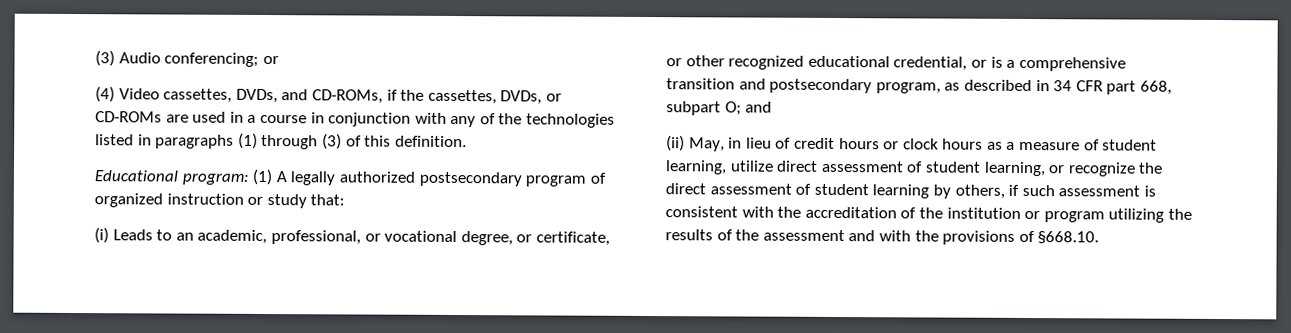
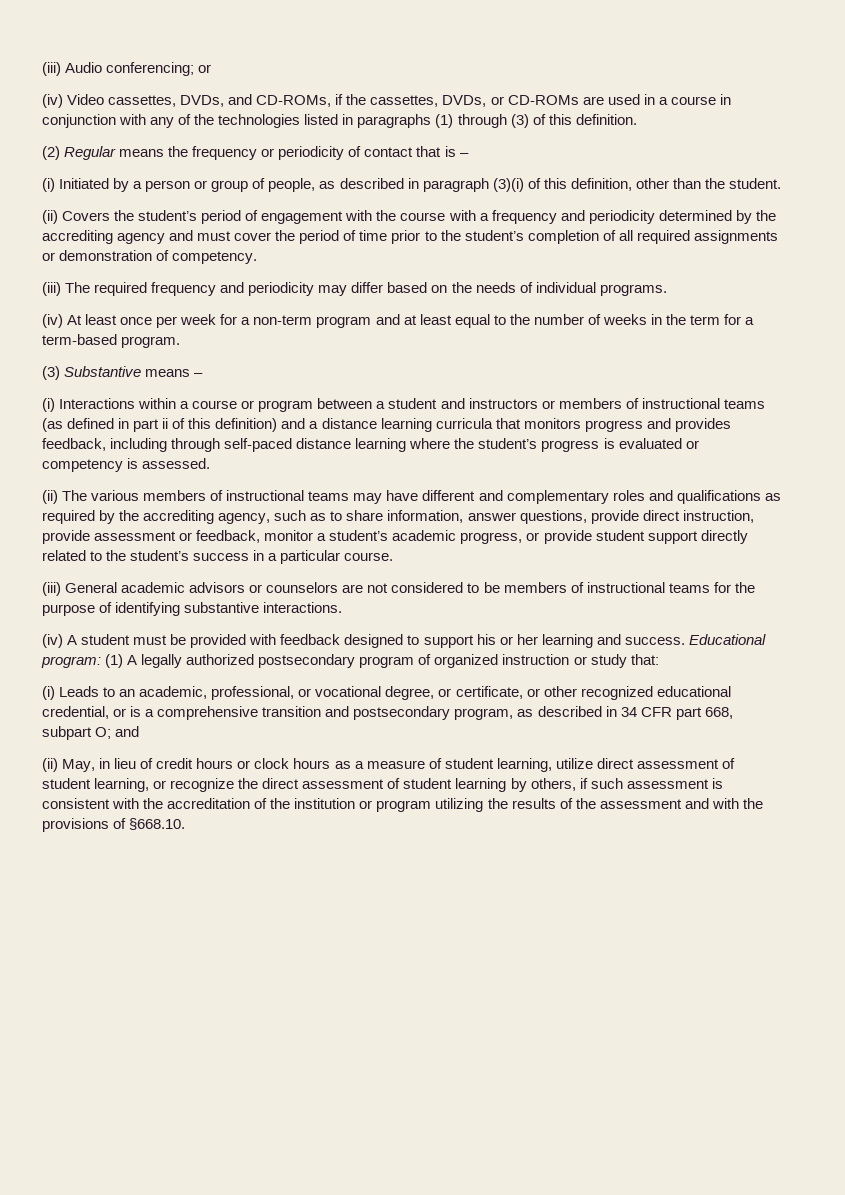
[95,50,115,67] (3) -> [42,62,61,76] (iii)
[95,86,115,103] (4) -> [42,94,63,108] (iv)
(467, 141) none -> [42,146,469,160] [42,178,781,192] [42,210,776,224] [42,230,778,244] [42,250,258,264] [42,282,667,296] [42,314,755,328] [42,334,181,348] [42,366,204,380] [42,398,765,412] [42,418,731,432] [42,438,699,452] [42,458,211,472] [42,490,781,504] [42,510,754,524] [42,530,748,544] [42,550,394,564] [42,582,755,596] [42,602,343,616] [42,634,685,648] (2) Regular means the frequency or periodicity of contact that is – // (i) Initiated by a person or group of people, as described in paragraph (3)(i) of this definition, other than the student. // (ii) Covers the student’s period of engagement with the course with a frequency and periodicity determined by the accrediting agency and must cover the period of time prior to the student’s completion of all required assignments or demonstration of competency. // (iii) The required frequency and periodicity may differ based on the needs of individual programs. // (iv) At least once per week for a non-term program and at least equal to the number of weeks in the term for a term-based program. // (3) Substantive means – // (i) Interactions within a course or program between a student and instructors or members of instructional teams (as defined in part ii of this definition) and a distance learning curricula that monitors progress and provides feedback, including through self-paced distance learning where the student’s progress is evaluated or competency is assessed. // (ii) The various members of instructional teams may have different and complementary roles and qualifications as required by the accrediting agency, such as to share information, answer questions, provide direct instruction, provide assessment or feedback, monitor a student’s academic progress, or provide student support directly related to the student’s success in a particular course. // (iii) General academic advisors or counselors are not considered to be members of instructional teams for the purpose of identifying substantive interactions. // (iv) A student must be provided with feedback designed to support his or her learning and success.

